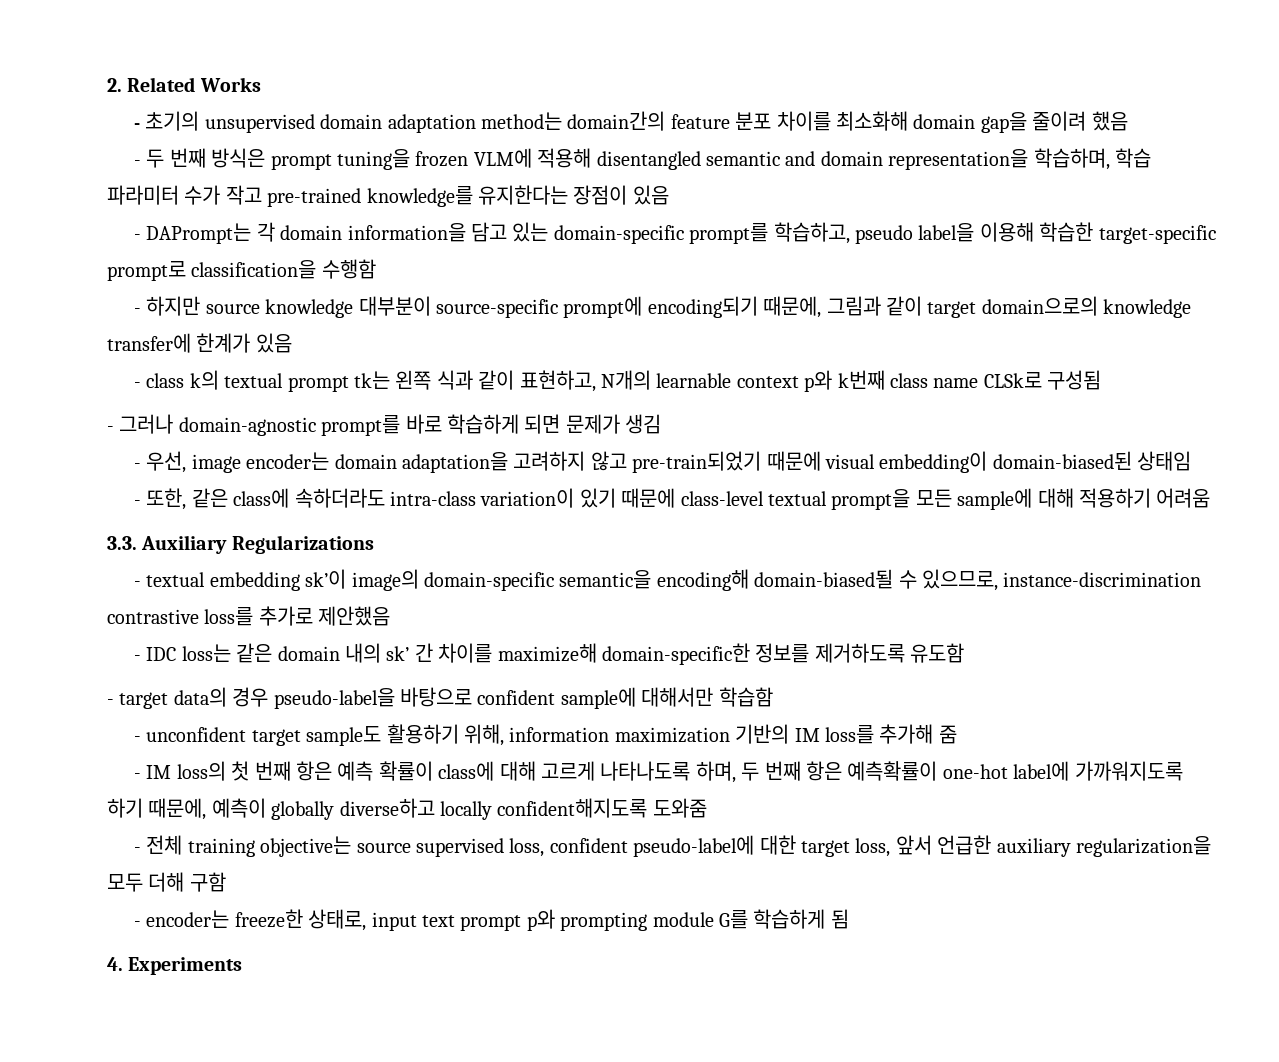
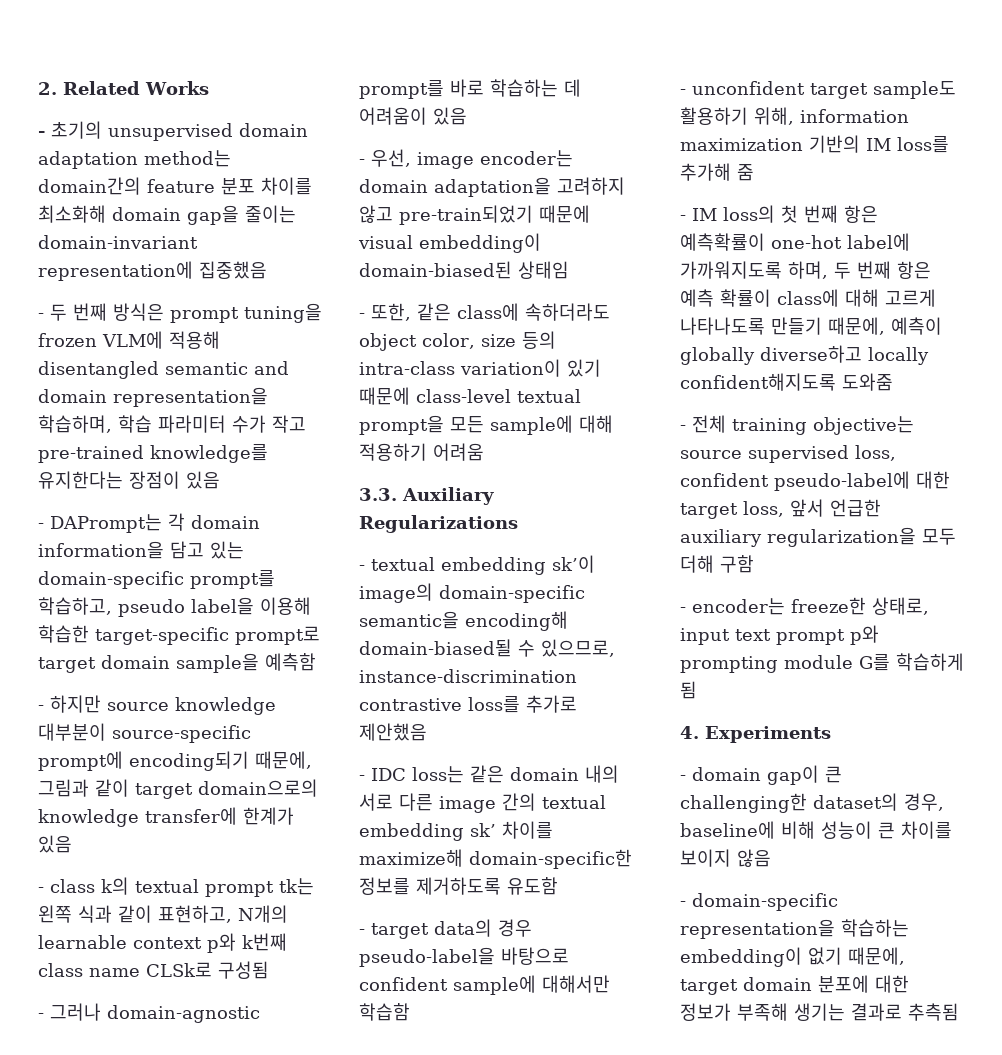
[1032,111,1128,131] 줄이려 했음 -> [245,205,296,223] [38,235,198,249] [38,261,267,281] 줄이는 domain-invariant representation에 집중했음
[191,259,376,279] classification을 수행함 -> [38,653,316,673] target domain sample을 예측함
[447,414,662,434] 학습하게 되면 문제가 생김 -> [490,79,581,97] [359,107,467,125] 학습하는 데 어려움이 있음
(385, 498) none -> [359,331,556,351] object color, size 등의
[386,643,433,662] sk’ 간 -> [359,793,606,813] [359,823,496,841] 서로 다른 image 간의 textual embedding sk’
(333, 771) none -> [680,233,910,251] [680,261,931,279] 예측확률이 one-hot label에 가까워지도록 하며, 두 번째 항은
[695,761,1183,783] [107,798,143,818] 하며, 두 번째 항은 예측확률이 one-hot label에 가까워지도록 하기 -> [771,317,822,335] 만들기
(243, 966) none -> [680,765,842,785] [680,793,944,813] [680,821,952,839] [680,849,771,867] [680,893,838,911] [680,919,909,939] [680,947,905,967] [680,975,909,995] [680,1003,959,1021] // - domain gap이 큰 challenging한 dataset의 경우, baseline에 비해 성능이 큰 차이를 보이지 않음 // - domain-specific representation을 학습하는 embedding이 없기 때문에, target domain 분포에 대한 정보가 부족해 생기는 결과로 추측됨

